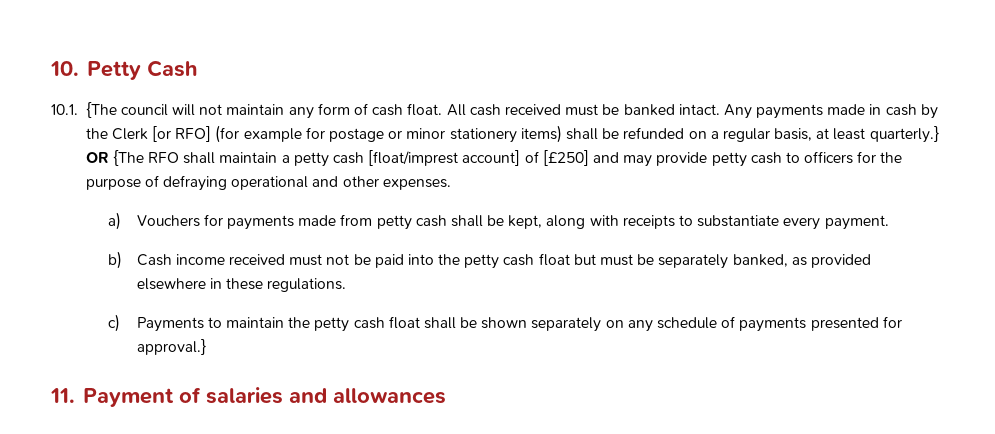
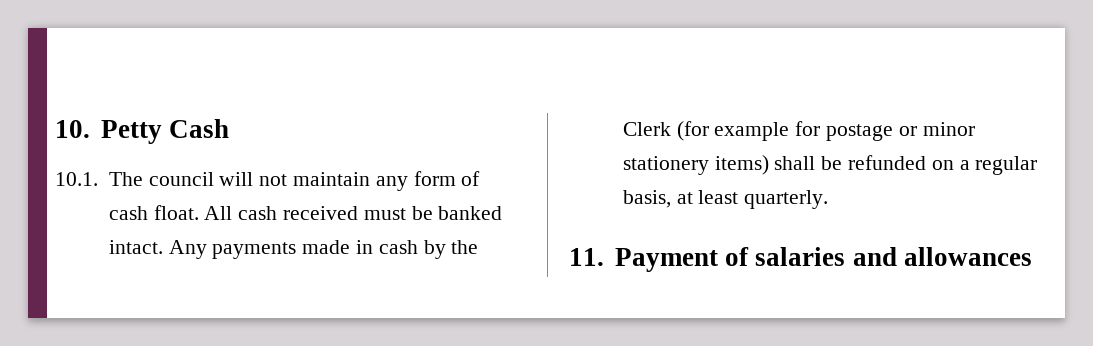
[85,102,117,118] {The -> [108,172,143,186] The
[152,126,212,142] [or RFO] -> (671, 129) none
[869,126,939,143] [85,150,903,167] [85,175,451,191] [108,212,889,230] [108,251,871,269] [136,278,347,292] [108,314,902,332] [136,339,206,355] quarterly.} OR {The RFO shall maintain a petty cash [float/imprest account] of [£250] and may provide petty cash to officers for the purpose of defraying operational and other expenses. // a) Vouchers for payments made from petty cash shall be kept, along with receipts to substantiate every payment. // b) Cash income received must not be paid into the petty cash float but must be separately banked, as provided elsewhere in these regulations. // c) Payments to maintain the petty cash float shall be shown separately on any schedule of payments presented for approval.} -> [744,190,829,209] quarterly.

